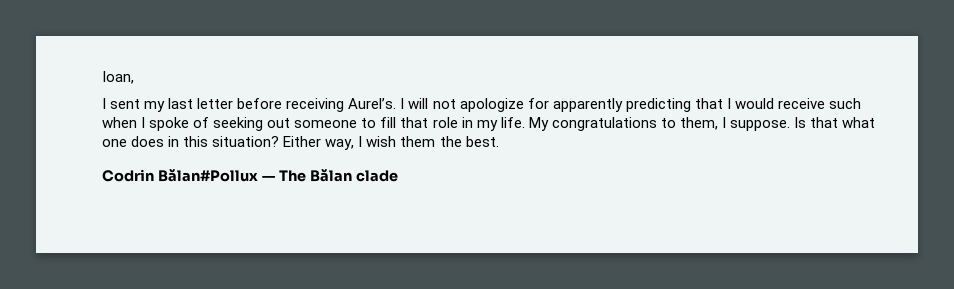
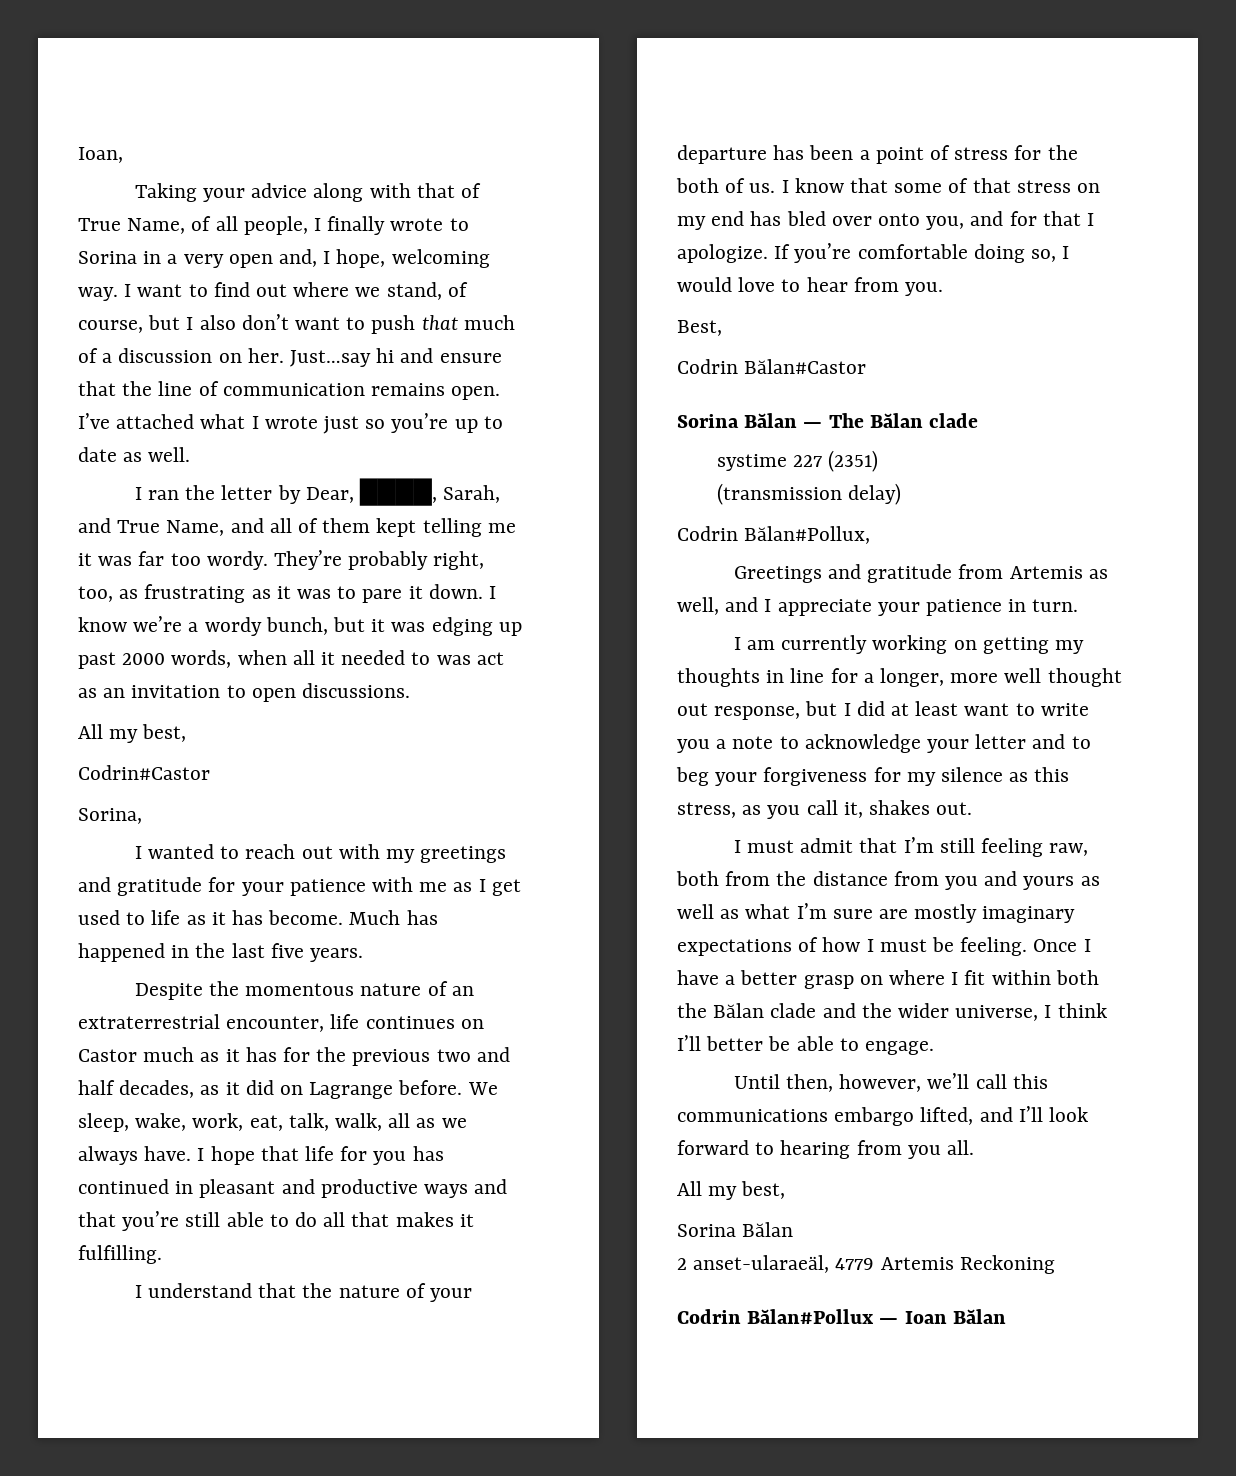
[102,98,861,112] [102,117,876,131] [102,136,499,150] I sent my last letter before receiving Aurel’s. I will not apologize for apparently predicting that I would receive such when I spoke of seeking out someone to fill that role in my life. My congratulations to them, I suppose. Is that what one does in this situation? Either way, I wish them the best. -> [134,183,481,202] [78,216,469,235] [78,249,490,268] [78,282,468,301] [78,314,515,334] [78,348,502,367] [78,381,501,400] [78,413,503,434] [78,447,191,462] [134,478,501,506] [78,518,516,537] [78,550,485,570] [78,584,497,603] [78,616,522,636] [78,650,504,669] [78,683,411,702] [78,724,187,743] [78,765,210,780] [78,808,142,824] [134,844,507,863] [78,877,521,896] [78,910,438,925] [78,943,364,962] [134,981,474,1000] [78,1014,484,1032] [78,1047,510,1066] [78,1080,498,1099] [78,1113,467,1132] [78,1146,444,1165] [78,1179,508,1198] [78,1211,474,1231] [78,1245,162,1264] [134,1283,472,1302] [677,145,1078,164] [676,178,1101,193] [677,211,1095,230] [677,243,1070,263] [677,277,944,296] [677,320,722,336] [677,359,867,374] [677,413,979,428] [716,450,878,472] [716,483,901,505] [677,526,871,544] [733,564,1108,583] [677,597,1079,616] [733,635,1084,654] [677,668,1122,687] [677,701,1089,720] [677,734,1091,753] [676,767,1070,786] [677,800,973,819] [733,837,1089,857] [676,871,1100,890] [677,903,1076,923] [677,937,1091,956] [677,970,1099,989] [677,1003,1107,1021] [677,1035,935,1055] [733,1073,1048,1092] [677,1106,1089,1126] [677,1140,975,1159] [677,1181,786,1200] [677,1222,794,1237] [677,1255,1055,1274] Taking your advice along with that of True Name, of all people, I finally wrote to Sorina in a very open and, I hope, welcoming way. I want to find out where we stand, of course, but I also don’t want to push that much of a discussion on her. Just…say hi and ensure that the line of communication remains open. I’ve attached what I wrote just so you’re up to date as well. // I ran the letter by Dear, ████, Sarah, and True Name, and all of them kept telling me it was far too wordy. They’re probably right, too, as frustrating as it was to pare it down. I know we’re a wordy bunch, but it was edging up past 2000 words, when all it needed to was act as an invitation to open discussions. // All my best, // Codrin#Castor // Sorina, // I wanted to reach out with my greetings and gratitude for your patience with me as I get used to life as it has become. Much has happened in the last five years. // Despite the momentous nature of an extraterrestrial encounter, life continues on Castor much as it has for the previous two and half decades, as it did on Lagrange before. We sleep, wake, work, eat, talk, walk, all as we always have. I hope that life for you has continued in pleasant and productive ways and that you’re still able to do all that makes it fulfilling. // I understand that the nature of your departure has been a point of stress for the both of us. I know that some of that stress on my end has bled over onto you, and for that I apologize. If you’re comfortable doing so, I would love to hear from you. // Best, // Codrin Bălan#Castor // Sorina Bălan — The Bălan clade // systime 227 (2351) // (transmission delay) // Codrin Bălan#Pollux, // Greetings and gratitude from Artemis as well, and I appreciate your patience in turn. // I am currently working on getting my thoughts in line for a longer, more well thought out response, but I did at least want to write you a note to acknowledge your letter and to beg your forgiveness for my silence as this stress, as you call it, shakes out. // I must admit that I’m still feeling raw, both from the distance from you and yours as well as what I’m sure are mostly imaginary expectations of how I must be feeling. Once I have a better grasp on where I fit within both the Bălan clade and the wider universe, I think I’ll better be able to engage. // Until then, however, we’ll call this communications embargo lifted, and I’ll look forward to hearing from you all. // All my best, // Sorina Bălan // 2 anset-ularaeäl, 4779 Artemis Reckoning
[278,169,398,182] The Bălan clade -> [904,1309,1006,1324] Ioan Bălan

